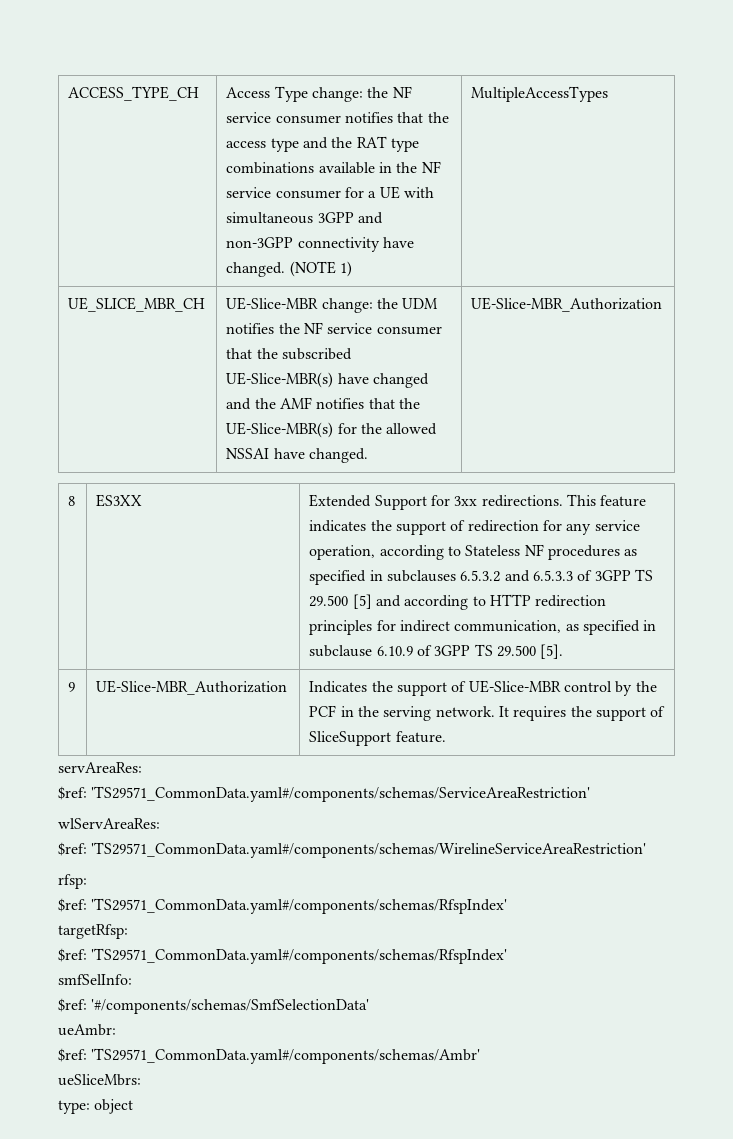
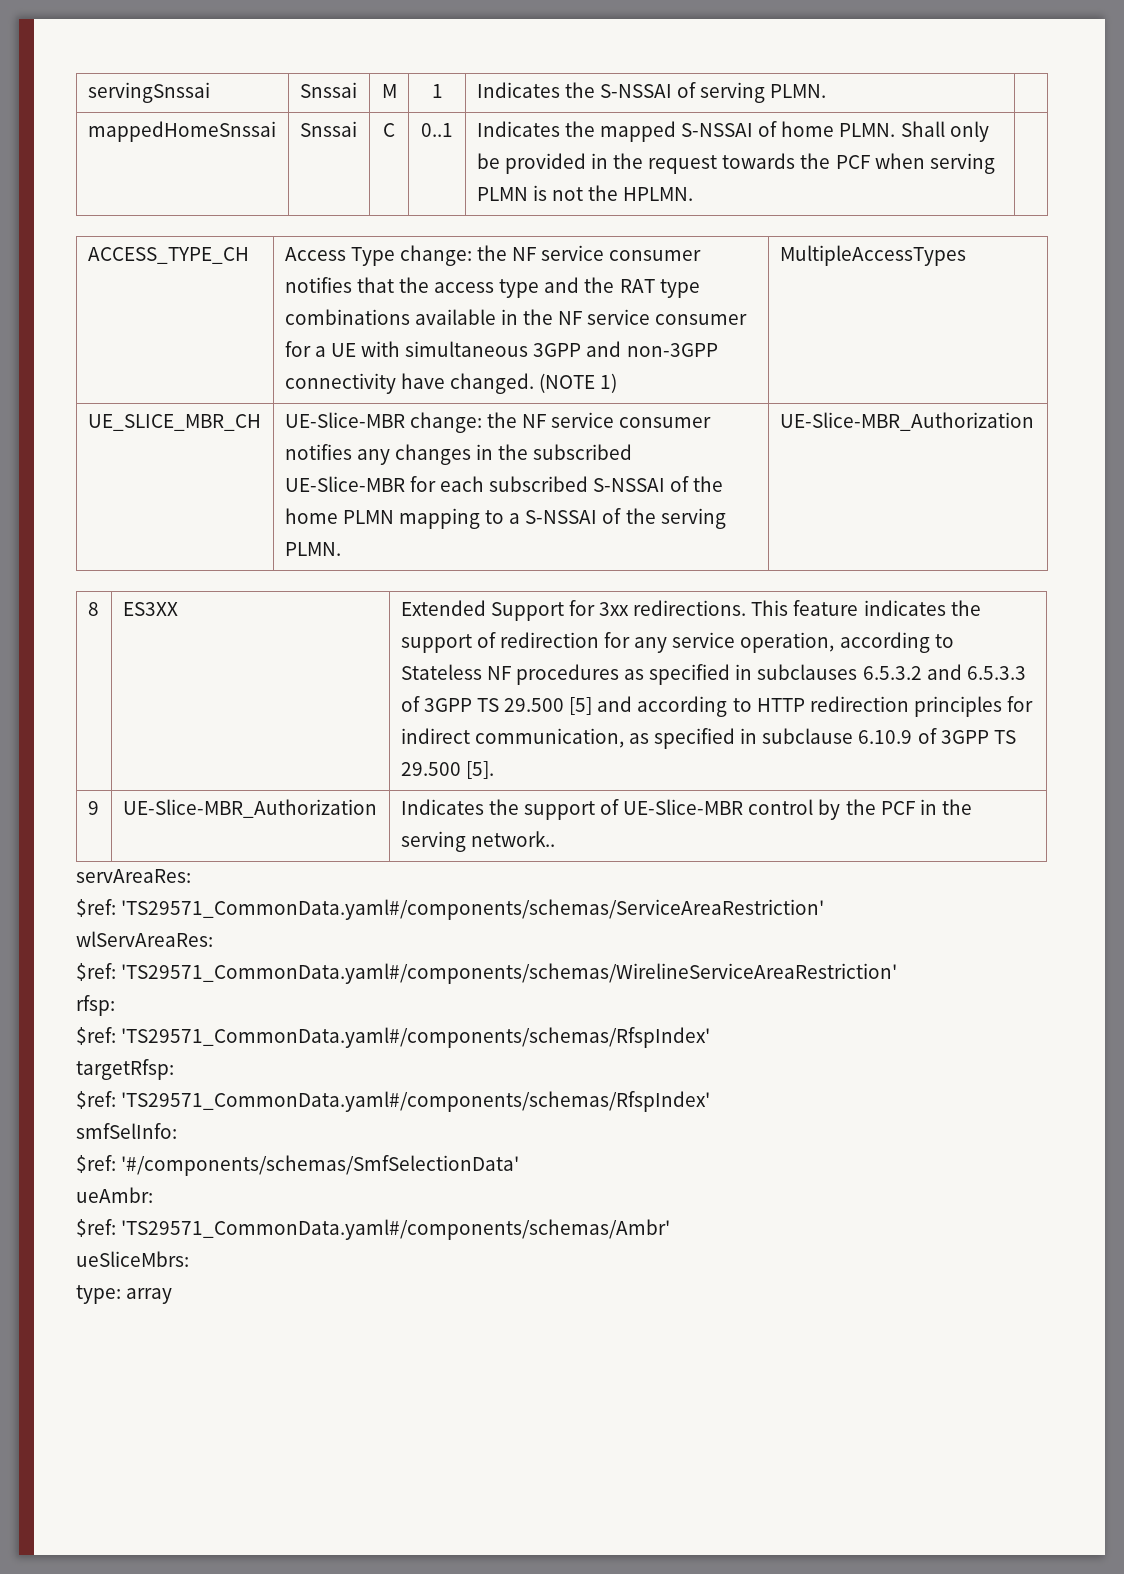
(68, 93) none -> [87,82,210,103] [299,82,357,98] [381,84,397,98] [431,84,443,98] [476,82,827,103] [87,121,276,142] [299,121,357,137] [383,123,395,137] [421,123,453,137] [476,121,989,142] [476,153,995,174] [476,185,694,201] servingSnssai | Snssai | M | 1 | Indicates the S-NSSAI of serving PLMN. | // mappedHomeSnssai | Snssai | C | 0..1 | Indicates the mapped S-NSSAI of home PLMN. Shall only be provided in the request towards the PCF when serving PLMN is not the HPLMN. | //
[402,298,439,309] [226,322,442,335] [226,348,352,360] [226,372,429,388] [226,397,420,410] [226,422,438,438] [226,448,368,463] UDM notifies the NF service consumer that the subscribed UE-Slice-MBR(s) have changed and the AMF notifies that the UE-Slice-MBR(s) for the allowed NSSAI have changed. -> [522,412,712,428] [284,444,633,465] [284,476,724,492] [284,508,726,529] [284,542,341,556] NF service consumer notifies any changes in the subscribed UE-Slice-MBR for each subscribed S-NSSAI of the home PLMN mapping to a S-NSSAI of the serving PLMN.
[435,706,666,721] [309,731,446,746] network. It requires the support of SliceSupport feature. -> [470,831,555,847] network..
[94,1099,134,1114] object -> [126,1288,173,1304] array

